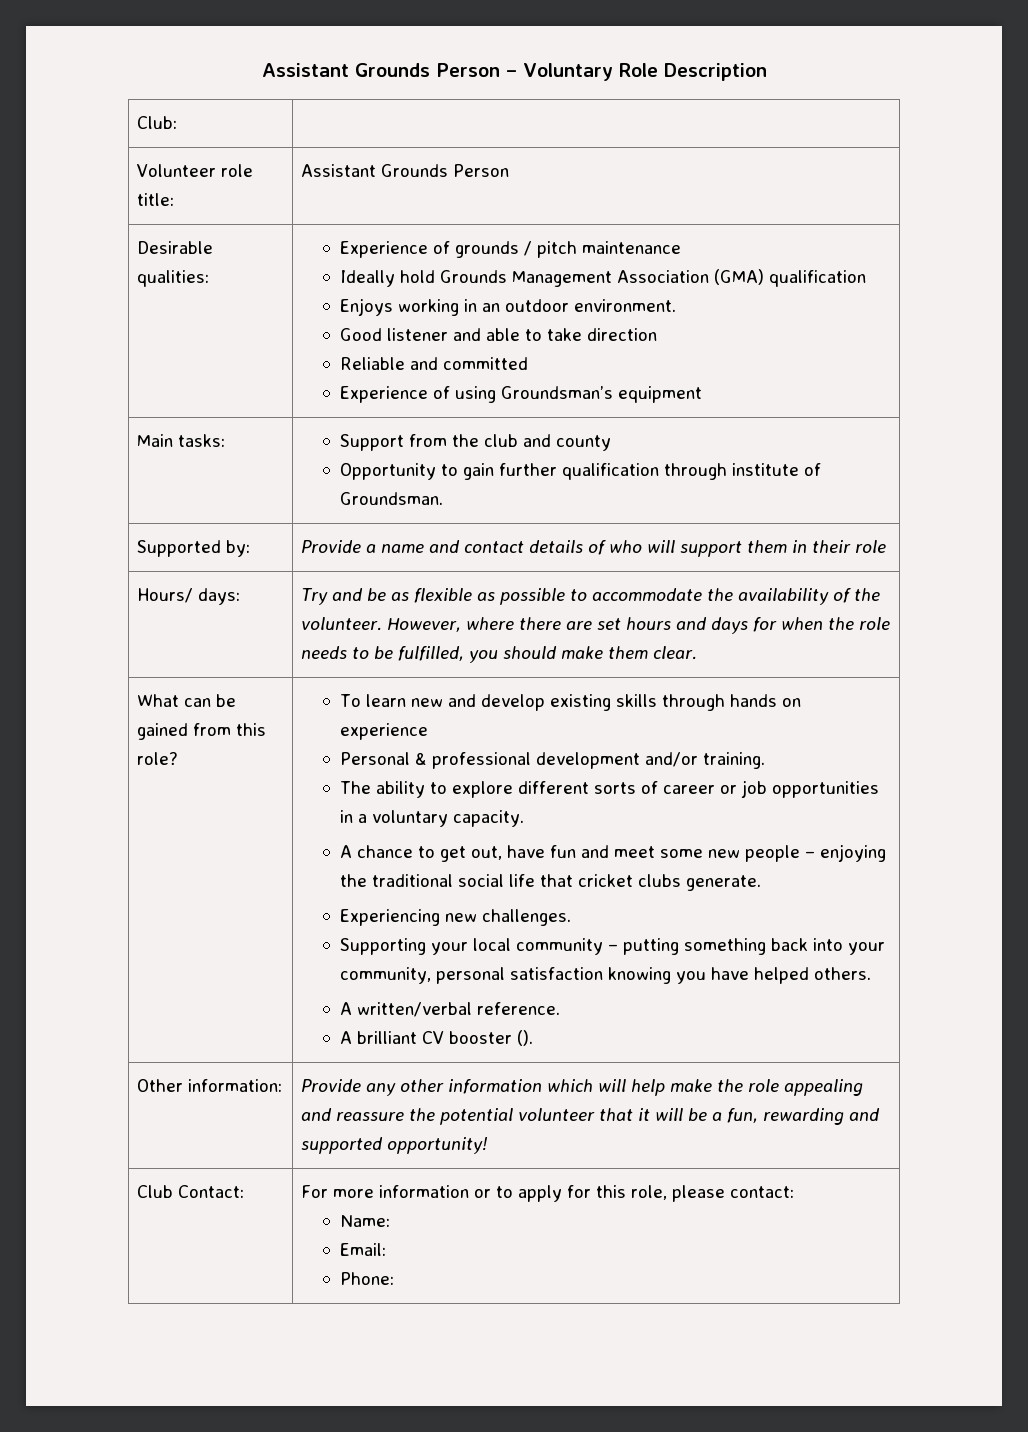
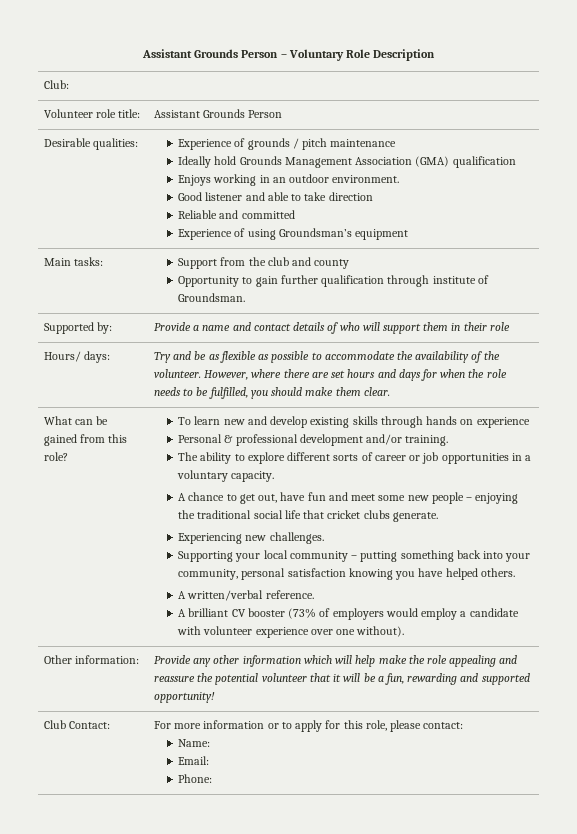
[516,1030,533,1046] (). -> [288,608,519,620] [177,626,405,638] (73% of employers would employ a candidate with volunteer experience over one without).

